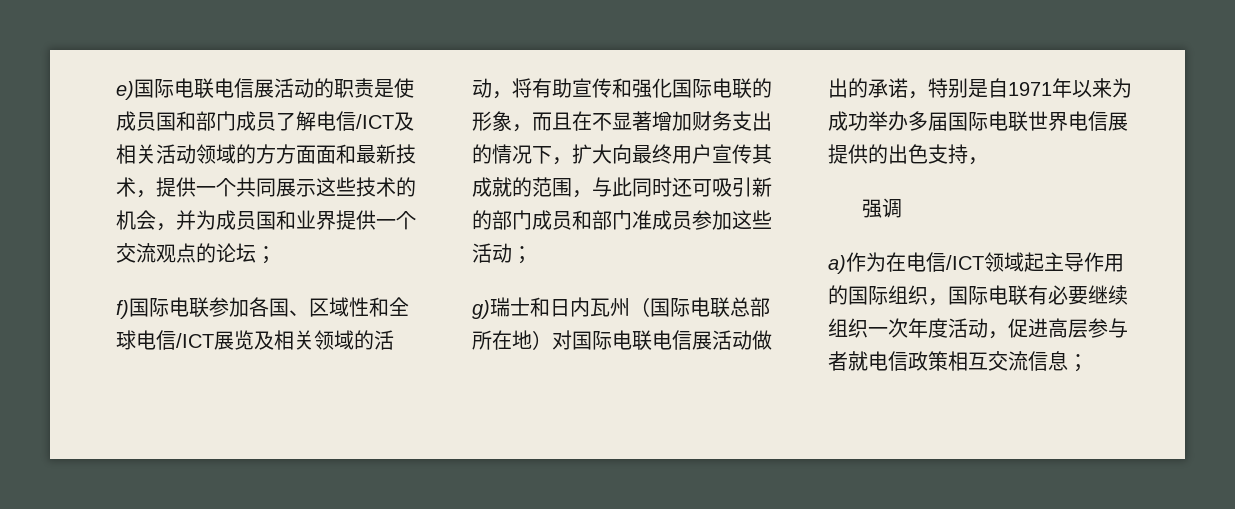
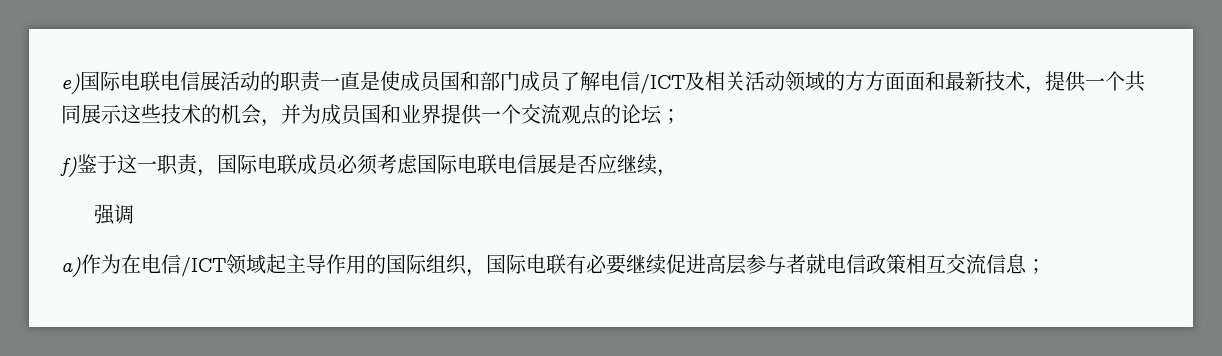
(374, 88) none -> [320,71,360,91] 一直
[129,297,409,318] [116,330,394,350] [472,78,772,99] [472,111,772,132] [472,144,772,165] [472,177,772,198] [472,210,772,230] [472,243,532,264] [472,297,770,319] [472,330,772,351] [828,78,1132,99] [828,111,1128,132] [828,144,968,164] 国际电联参加各国、区域性和全球电信/ICT展览及相关领域的活动，将有助宣传和强化国际电联的形象，而且在不显著增加财务支出的情况下，扩大向最终用户宣传其成就的范围，与此同时还可吸引新的部门成员和部门准成员参加这些活动； // g)瑞士和日内瓦州（国际电联总部所在地）对国际电联电信展活动做出的承诺，特别是自1971年以来为成功举办多届国际电联世界电信展提供的出色支持 -> [77,154,657,177] 鉴于这一职责，国际电联成员必须考虑国际电联电信展是否应继续
[828,318,1008,339] 组织一次年度活动， -> (666, 264) none

